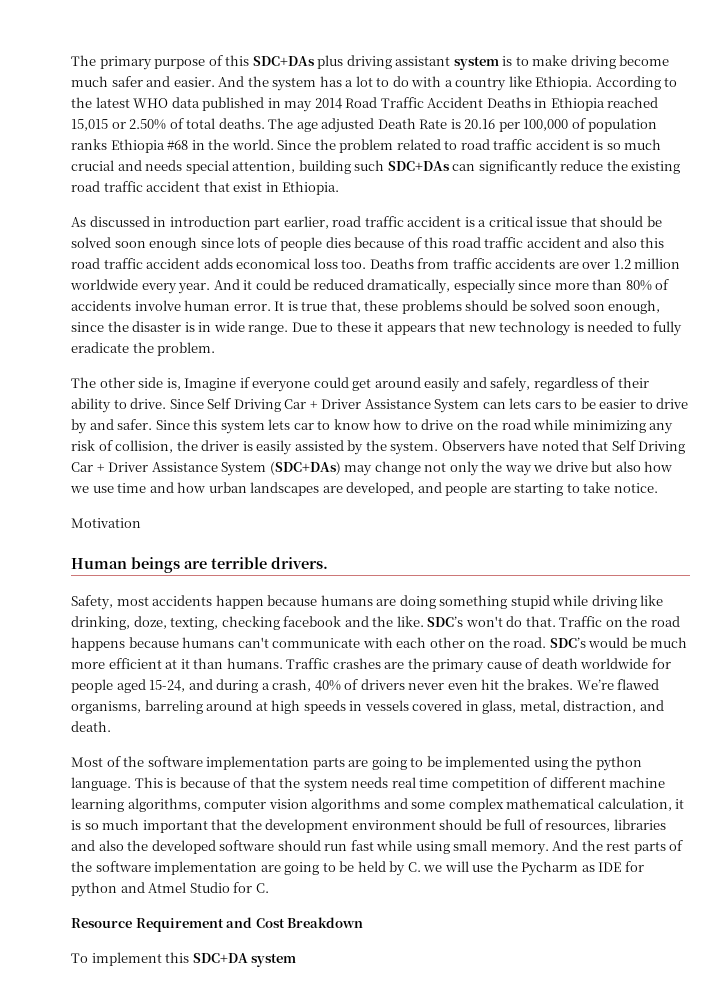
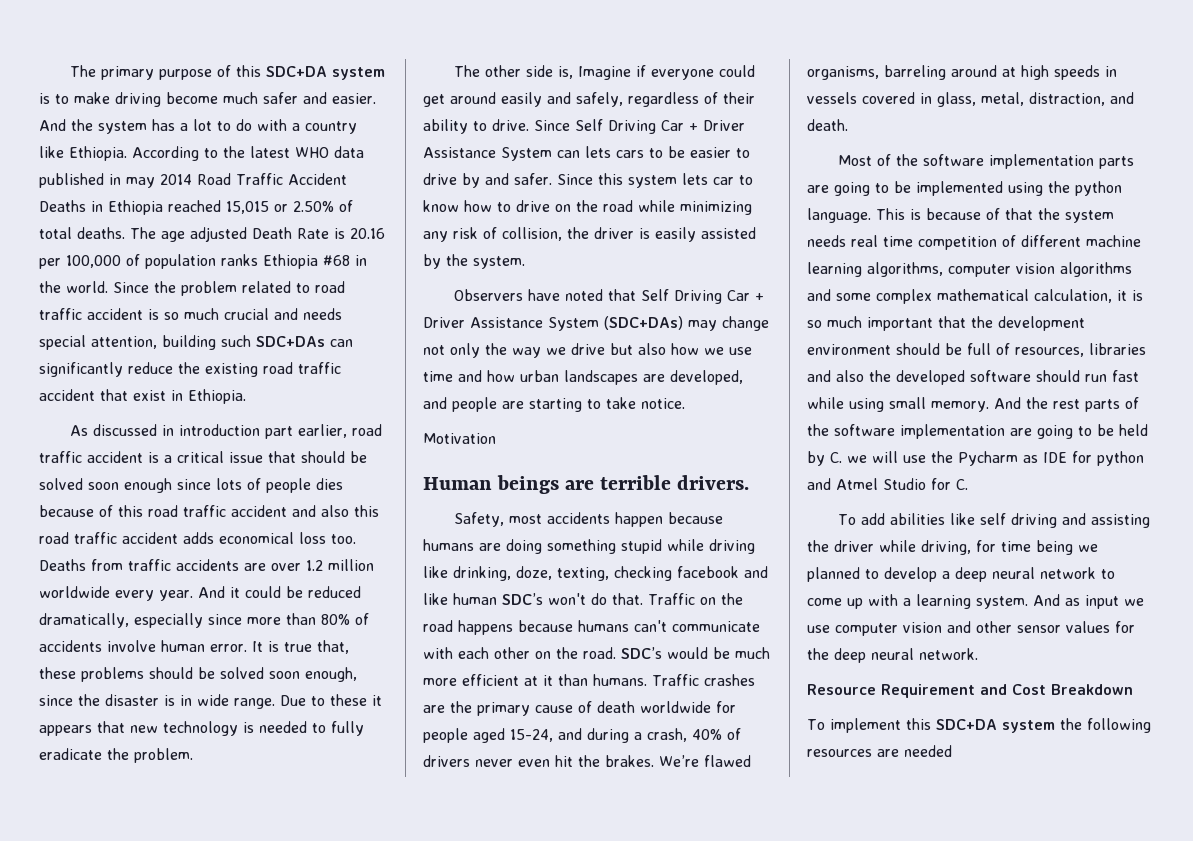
[252,55,451,69] SDC+DAs plus driving assistant -> [266,66,328,77] SDC+DA
(439, 448) none -> (525, 262) //
[372,616,424,627] the like. -> [423,593,497,605] like human
(269, 888) none -> [838,513,1151,528] [807,540,1098,555] [807,567,1115,582] [807,594,1144,609] [807,621,1135,636] [807,648,978,663] // To add abilities like self driving and assisting the driver while driving, for time being we planned to develop a deep neural network to come up with a learning system. And as input we use computer vision and other sensor values for the deep neural network.
(297, 960) none -> [1059,718,1151,733] [807,745,952,757] the following resources are needed

